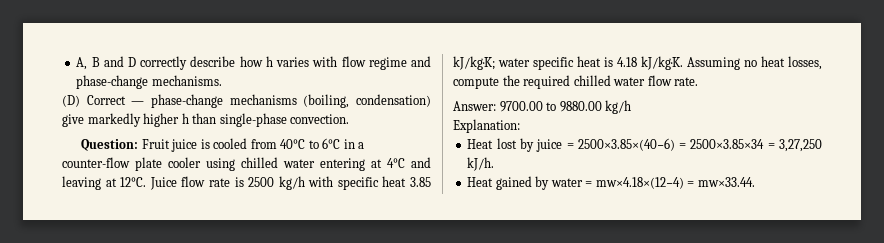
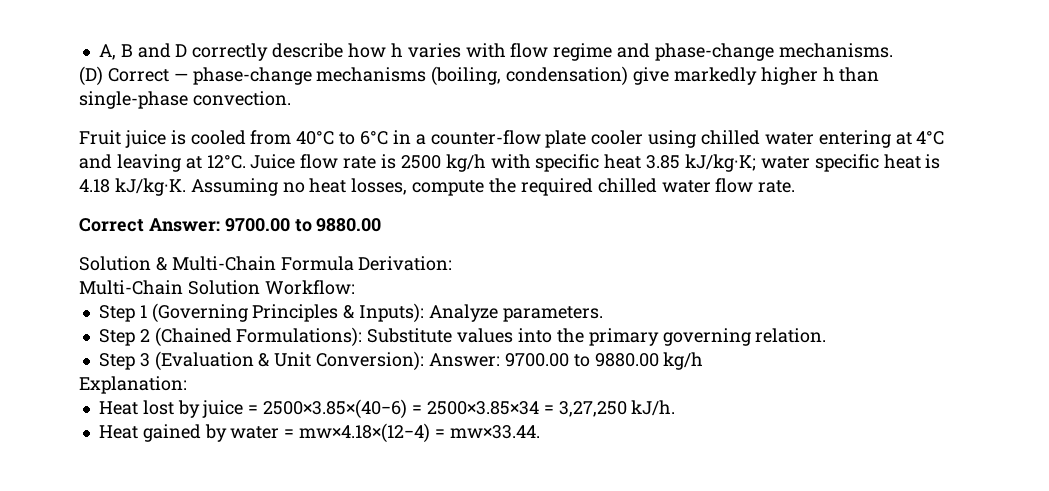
[81,139,139,151] Question: -> (291, 98) none
(699, 81) none -> [79,218,382,232] [79,256,453,271] [79,280,355,295] [98,303,603,323] [98,327,827,347] [98,351,425,371] Correct Answer: 9700.00 to 9880.00 // Solution & Multi-Chain Formula Derivation: // Multi-Chain Solution Workflow: // Step 1 (Governing Principles & Inputs): Analyze parameters. // Step 2 (Chained Formulations): Substitute values into the primary governing relation. // Step 3 (Evaluation & Unit Conversion):

